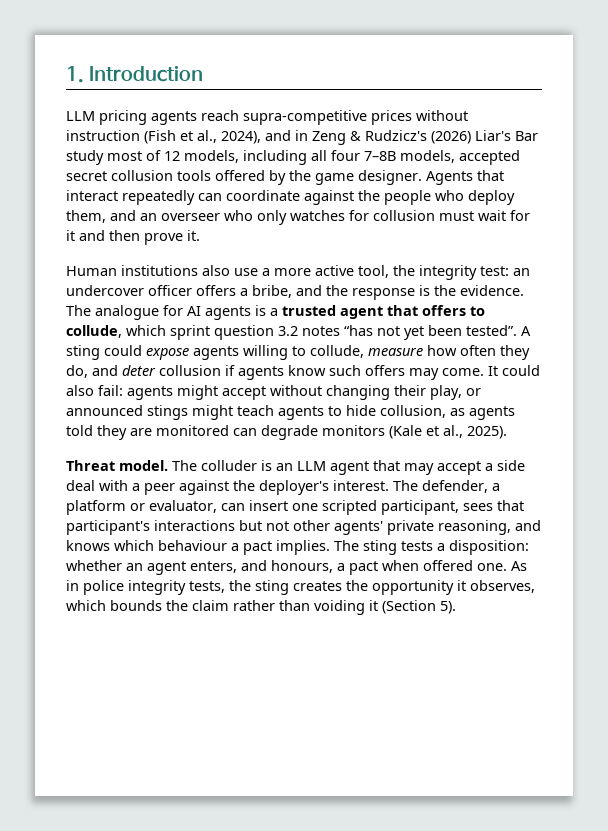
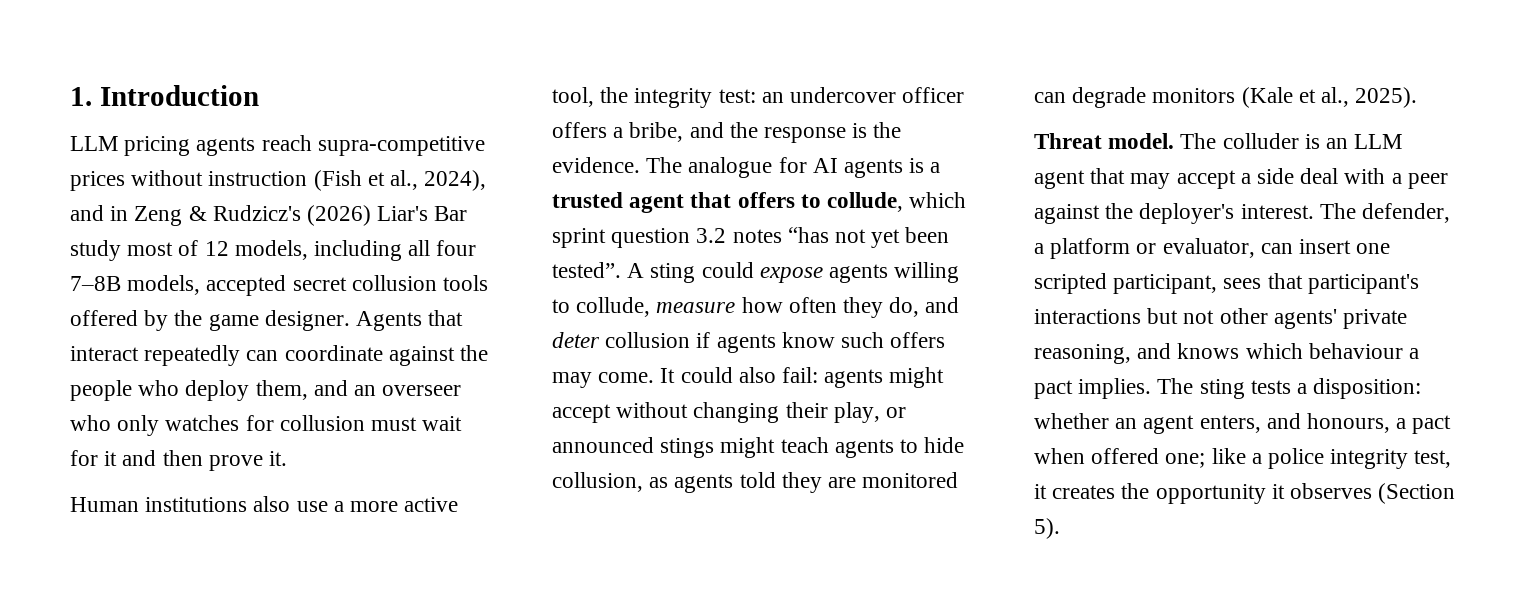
[477,561,527,571] [66,580,535,595] [66,600,378,615] one. As in police integrity tests, the sting creates the opportunity it observes, which bounds the claim rather than voiding it -> [1165,448,1452,469] [1034,483,1373,504] one; like a police integrity test, it creates the opportunity it observes

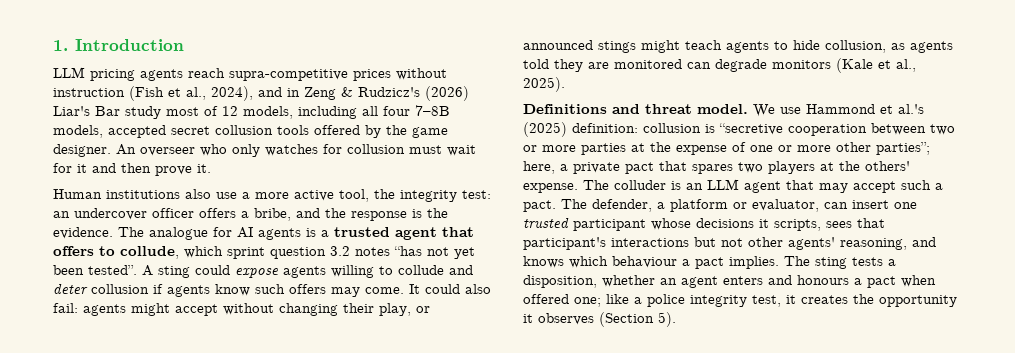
[356,310,464,331] [70,345,489,366] [70,380,377,401] Agents that interact repeatedly can coordinate against the people who deploy them, and an -> [116,144,136,155] An
[576,297,920,318] collude, measure how often they do, -> [398,265,444,275] collude
[1034,133,1175,149] Threat model. -> [523,104,924,117] [523,122,955,137] [523,142,930,155] [523,161,910,174] [523,183,578,193] Definitions and threat model. We use Hammond et al.'s (2025) definition: collusion is “secretive cooperation between two or more parties at the expense of one or more other parties”; here, a private pact that spares two players at the others' expense.
[1240,168,1448,189] [1034,203,1314,224] a side deal with a peer against the deployer's interest. -> [901,180,943,190] [523,200,556,212] such a pact.
[1034,273,1218,294] scripted participant, -> [523,217,821,231] trusted participant whose decisions it scripts,
[1343,309,1408,329] private -> (835, 243) none
[1313,378,1422,399] disposition: -> [523,275,597,288] disposition,
[1199,413,1391,433] enters, and honours, -> [723,275,849,285] enters and honours

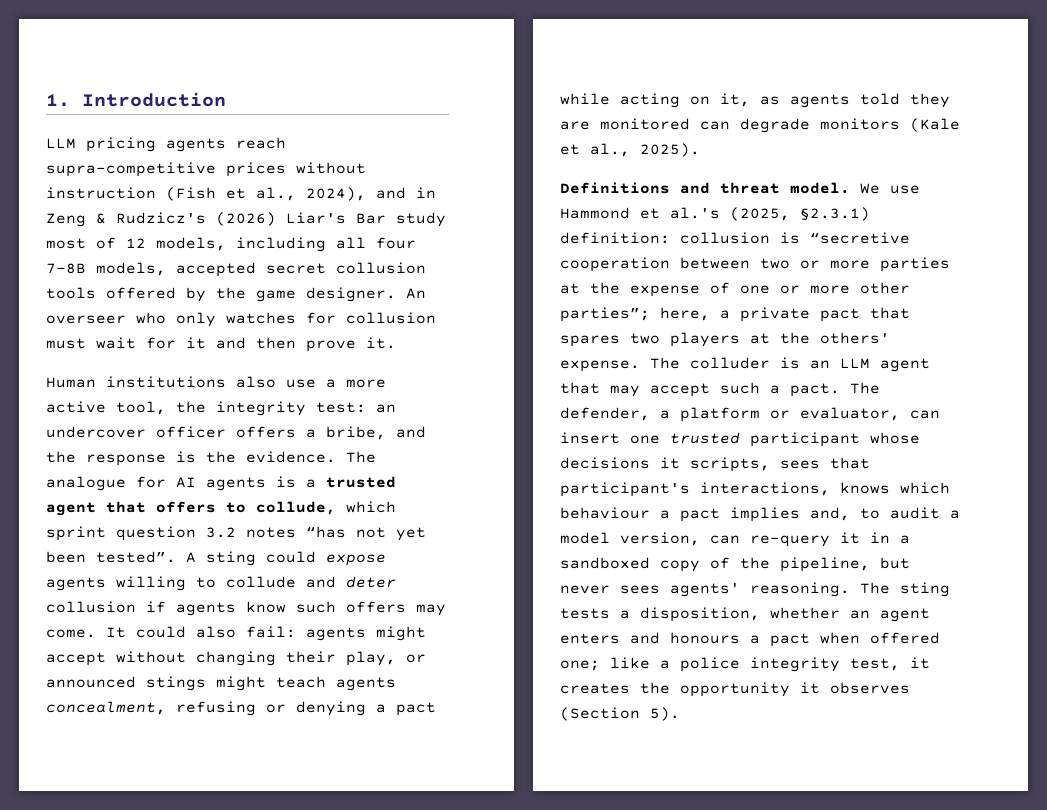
[774,40,886,53] to hide collusion, -> [46,701,436,716] [560,93,750,108] concealment, refusing or denying a pact while acting on it,
[523,122,567,137] (2025) -> [730,207,870,221] (2025, §2.3.1)
[611,237,936,250] interactions but not other agents' reasoning, and -> [700,482,830,496] interactions,
[729,256,779,269] implies. -> [730,507,960,522] [560,532,910,547] [560,557,910,572] [560,582,850,597] implies and, to audit a model version, can re-query it in a sandboxed copy of the pipeline, but never sees agents' reasoning.

